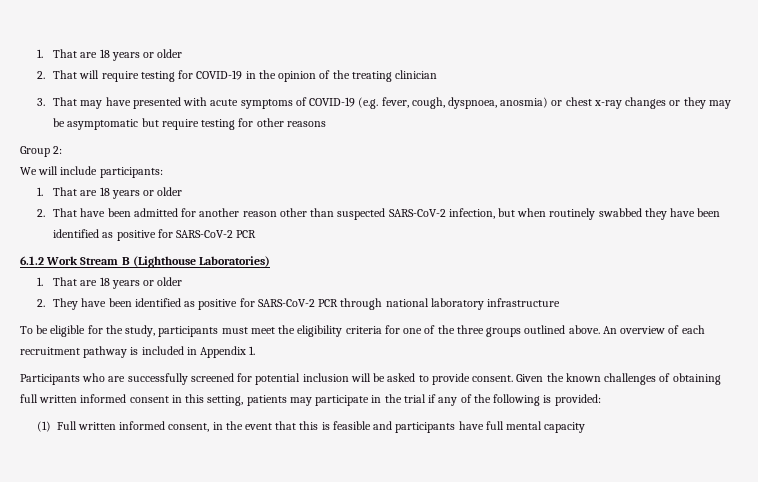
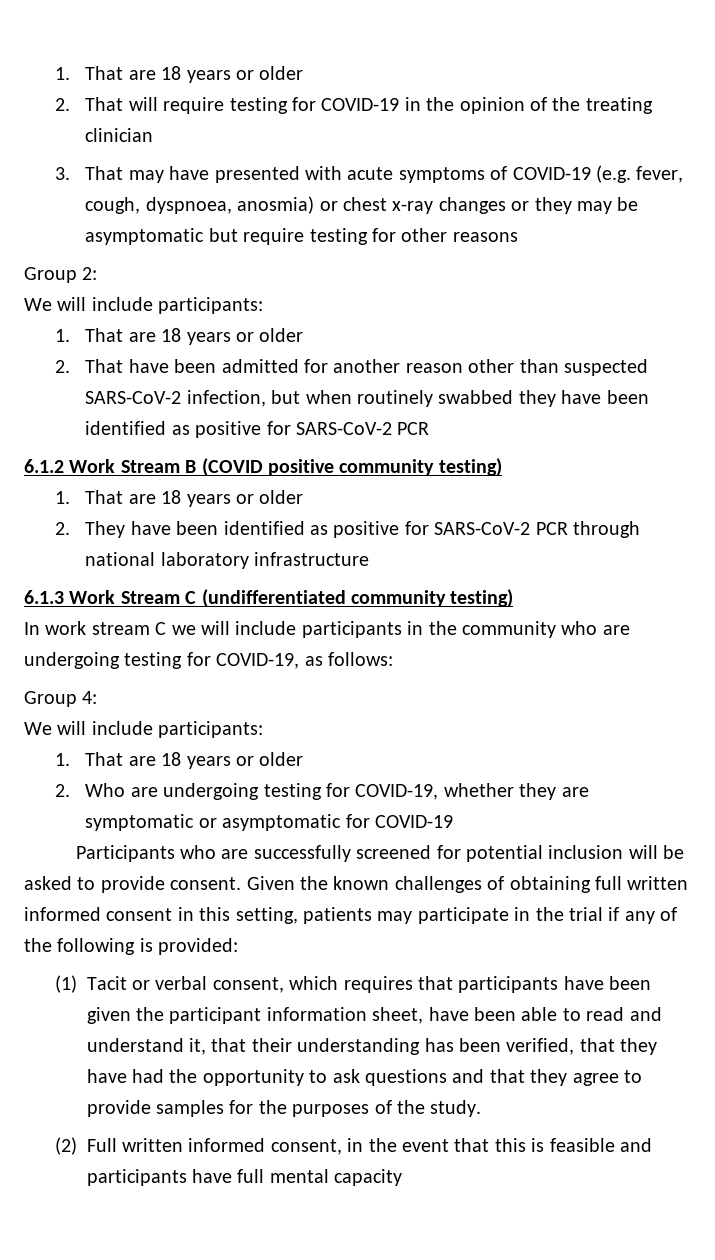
[132,256,271,268] (Lighthouse Laboratories) -> [201,458,502,477] (COVID positive community testing)
[20,325,705,337] [20,346,256,358] To be eligible for the study, participants must meet the eligibility criteria for one of the three groups outlined above. An overview of each recruitment pathway is included in Appendix 1. -> [24,589,514,608] [24,621,630,638] [24,652,393,669] [24,691,98,707] [24,721,264,738] [54,752,304,769] [54,783,589,800] [85,814,453,831] 6.1.3 Work Stream C (undifferentiated community testing) // In work stream C we will include participants in the community who are undergoing testing for COVID-19, as follows: // Group 4: // We will include participants: // 1. That are 18 years or older // 2. Who are undergoing testing for COVID-19, whether they are symptomatic or asymptomatic for COVID-19
(51, 426) none -> [86,976,652,993] [86,1007,662,1024] [86,1038,658,1055] [86,1069,643,1086] [86,1100,482,1117] [54,1137,77,1155] Tacit or verbal consent, which requires that participants have been given the participant information sheet, have been able to read and understand it, that their understanding has been verified, that they have had the opportunity to ask questions and that they agree to provide samples for the purposes of the study. // (2)

